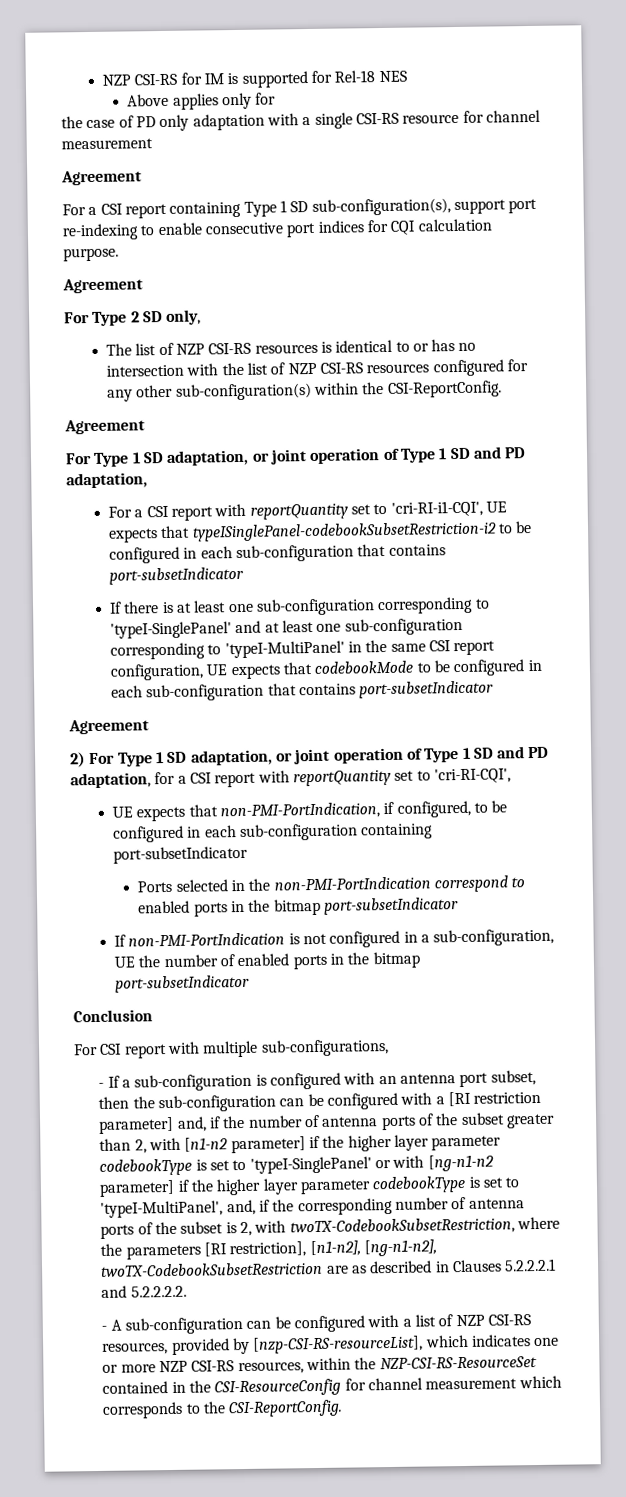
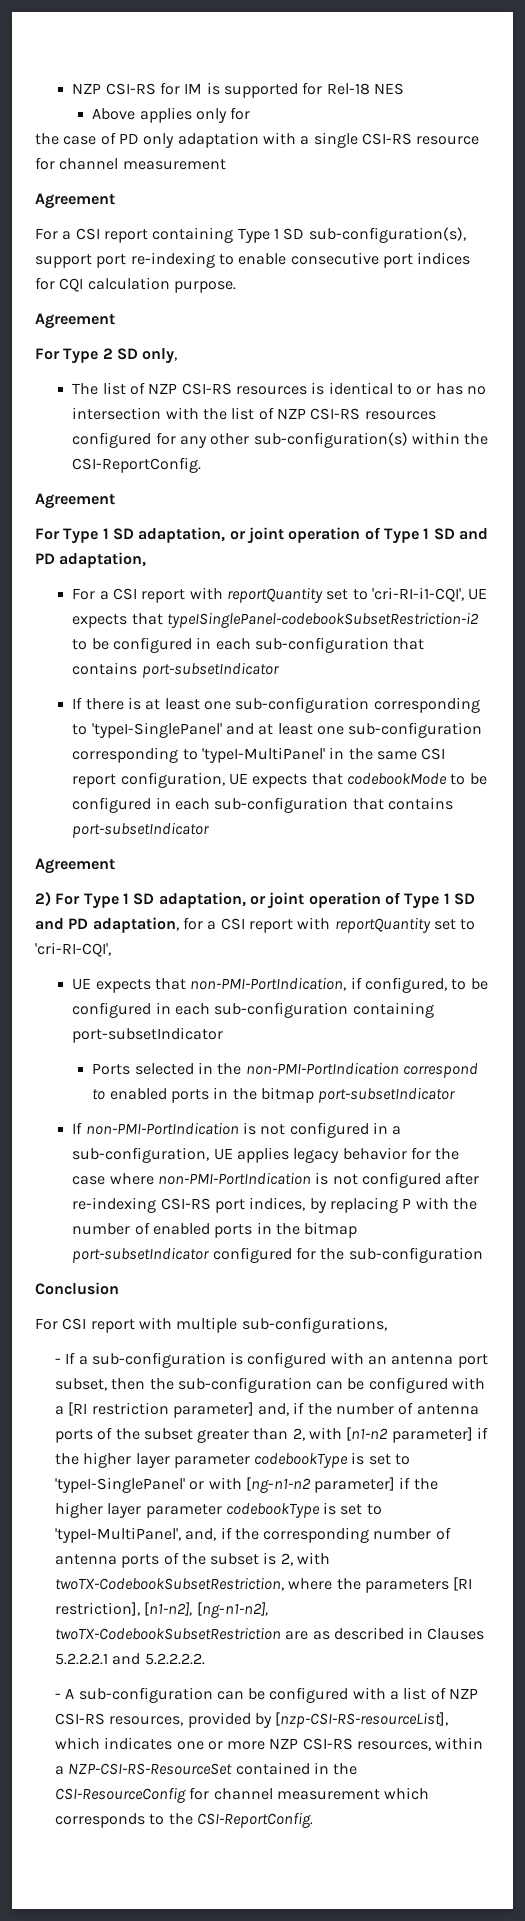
(135, 962) none -> [237,1147,460,1163] [72,1172,480,1188] [72,1197,449,1213] applies legacy behavior for the case where non-PMI-PortIndication is not configured after re-indexing CSI-RS port indices, by replacing P with
(250, 983) none -> [212,1247,483,1263] configured for the sub-configuration
[354,1357,377,1370] the -> [54,1766,64,1775] a

